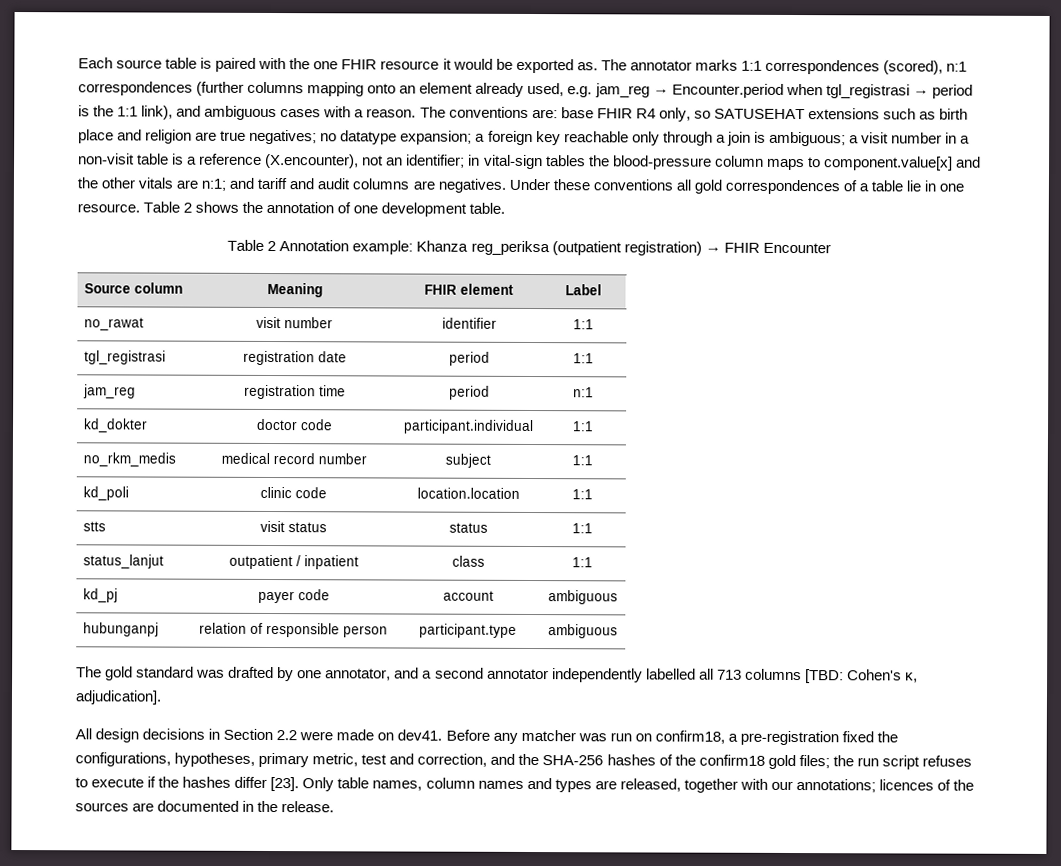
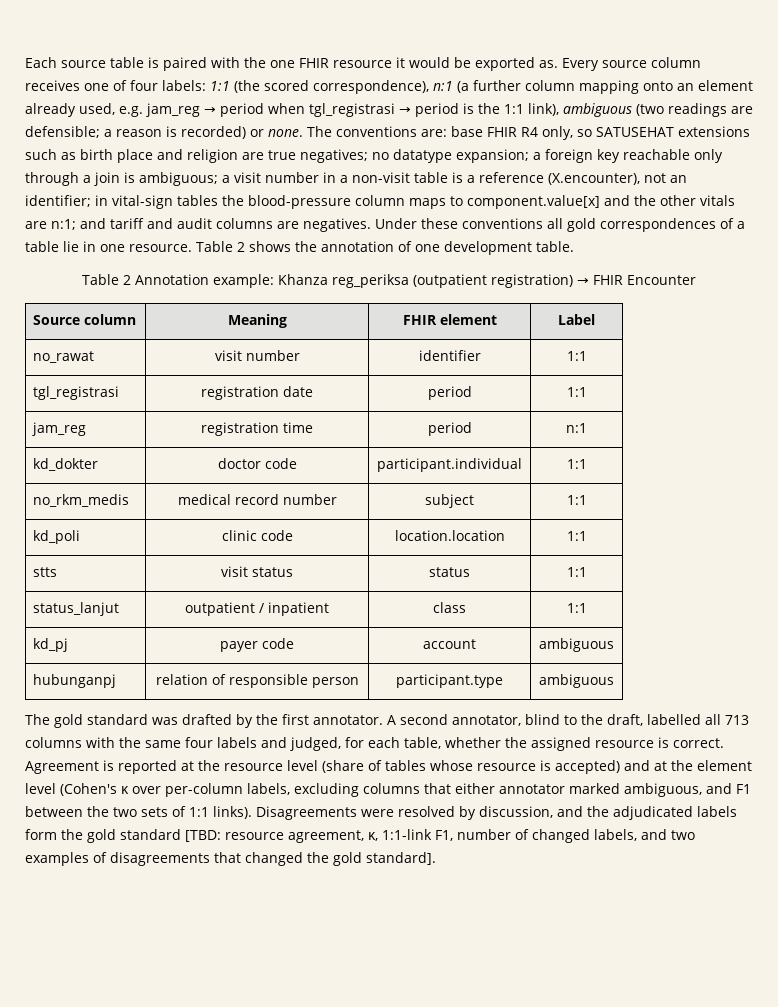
[600,59,968,75] [78,81,305,96] The annotator marks 1:1 correspondences (scored), n:1 correspondences (further columns -> [562,57,701,71] [25,80,575,94] Every source column receives one of four labels: 1:1 (the scored correspondence), n:1 (a further column
[671,83,784,98] Encounter.period -> [220,103,264,117] period
[176,105,417,121] and ambiguous cases with a reason. -> [563,103,753,117] [25,126,303,139] ambiguous (two readings are defensible; a reason is recorded) or none.
[297,667,918,684] [75,690,162,705] [75,728,898,746] [75,752,972,770] [75,776,975,793] [75,800,335,813] one annotator, and a second annotator independently labelled all 713 columns [TBD: Cohen's κ, adjudication]. // All design decisions in Section 2.2 were made on dev41. Before any matcher was run on confirm18, a pre-registration fixed the configurations, hypotheses, primary metric, test and correction, and the SHA-256 hashes of the confirm18 gold files; the run script refuses to execute if the hashes differ [23]. Only table names, column names and types are released, together with our annotations; licences of the sources are documented in the release. -> [256,714,749,726] [25,737,724,751] [25,760,752,774] [25,783,751,797] [25,806,737,820] [25,829,695,843] [25,852,436,866] the first annotator. A second annotator, blind to the draft, labelled all 713 columns with the same four labels and judged, for each table, whether the assigned resource is correct. Agreement is reported at the resource level (share of tables whose resource is accepted) and at the element level (Cohen's κ over per-column labels, excluding columns that either annotator marked ambiguous, and F1 between the two sets of 1:1 links). Disagreements were resolved by discussion, and the adjudicated labels form the gold standard [TBD: resource agreement, κ, 1:1-link F1, number of changed labels, and two examples of disagreements that changed the gold standard].

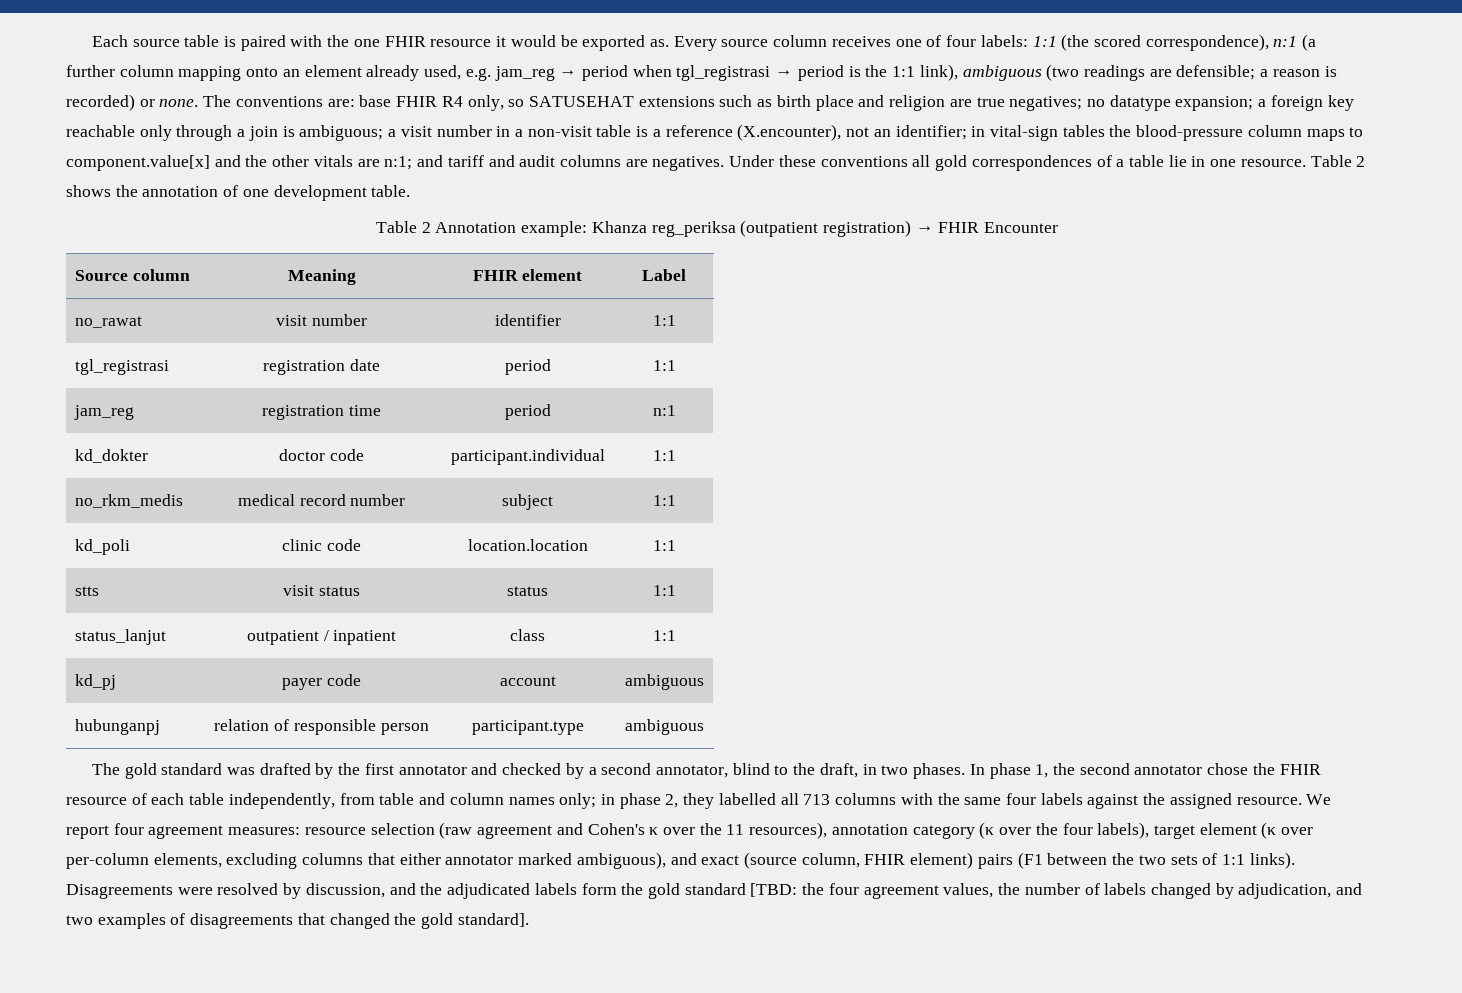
[313,715,396,725] annotator. A -> [398,763,597,779] annotator and checked by a
(643, 720) none -> [862,763,1321,779] [66,793,715,809] in two phases. In phase 1, the second annotator chose the FHIR resource of each table independently, from table and column names only; in phase 2, they
[261,737,724,751] [25,760,752,774] [25,783,290,797] and judged, for each table, whether the assigned resource is correct. Agreement is reported at the resource level (share of tables whose resource is accepted) and at the element level (Cohen's κ over per-column labels, -> [1087,793,1332,809] [66,822,1314,839] [66,853,222,869] against the assigned resource. We report four agreement measures: resource selection (raw agreement and Cohen's κ over the 11 resources), annotation category (κ over the four labels), target element (κ over per-column elements,
[624,783,751,797] ambiguous, and F1 -> [576,852,1043,869] ambiguous), and exact (source column, FHIR element) pairs (F1
[225,829,637,843] resource agreement, κ, 1:1-link F1, number of changed labels, -> [802,883,1332,899] the four agreement values, the number of labels changed by adjudication,

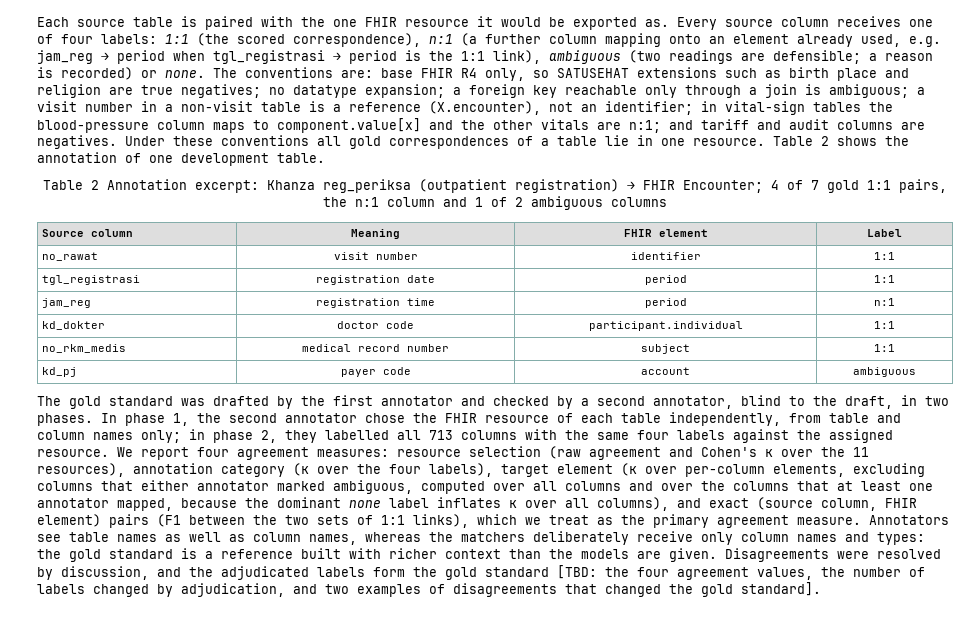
[521,221,588,237] example: -> [195,180,259,193] excerpt:
[984,222,1059,233] Encounter -> [683,179,947,193] [323,196,667,210] Encounter; 4 of 7 gold 1:1 pairs, the n:1 column and 1 of 2 ambiguous columns
[75,539,131,555] [282,539,361,551] [467,539,588,551] [652,540,676,551] [75,586,100,596] [283,585,360,596] [507,586,548,596] [652,585,676,596] [75,629,167,645] [246,630,397,645] [510,629,545,641] [652,630,676,641] // kd_poli | clinic code | location.location | 1:1 // stts | visit status | status | 1:1 // status_lanjut | outpatient / inpatient | class | 1:1 -> (895, 348) none
[75,719,161,735] [214,719,429,735] [471,720,584,735] [624,719,704,735] // hubunganpj | relation of responsible person | participant.type | ambiguous -> (916, 372) none
[576,852,666,869] ambiguous), -> [333,480,933,494] [37,497,669,511] ambiguous, computed over all columns and over the columns that at least one annotator mapped, because the dominant none label inflates κ over all columns),
[1249,852,1295,869] links). -> [413,514,949,528] [37,531,925,545] [37,548,717,562] links), which we treat as the primary agreement measure. Annotators see table names as well as column names, whereas the matchers deliberately receive only column names and types: the gold standard is a reference built with richer context than the models are given.

